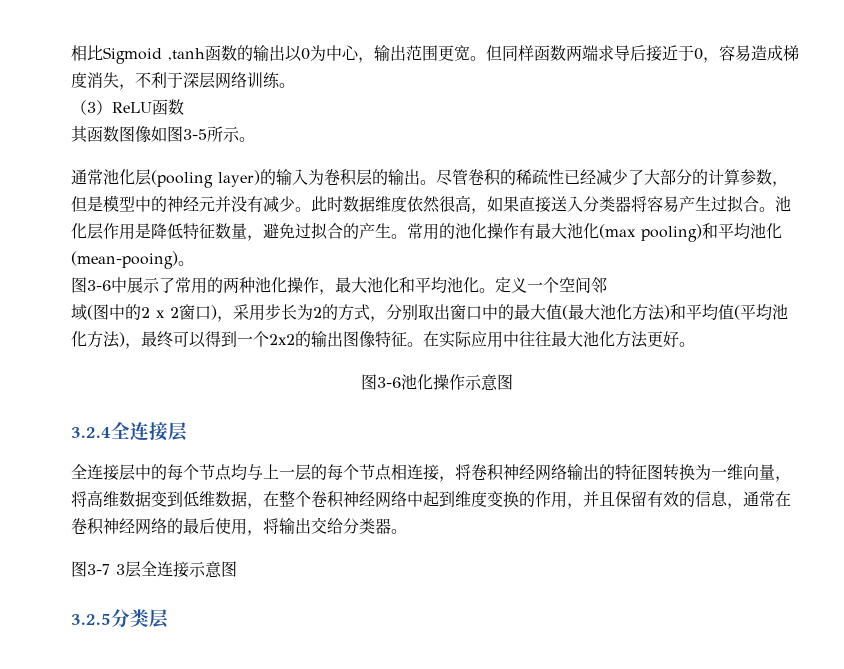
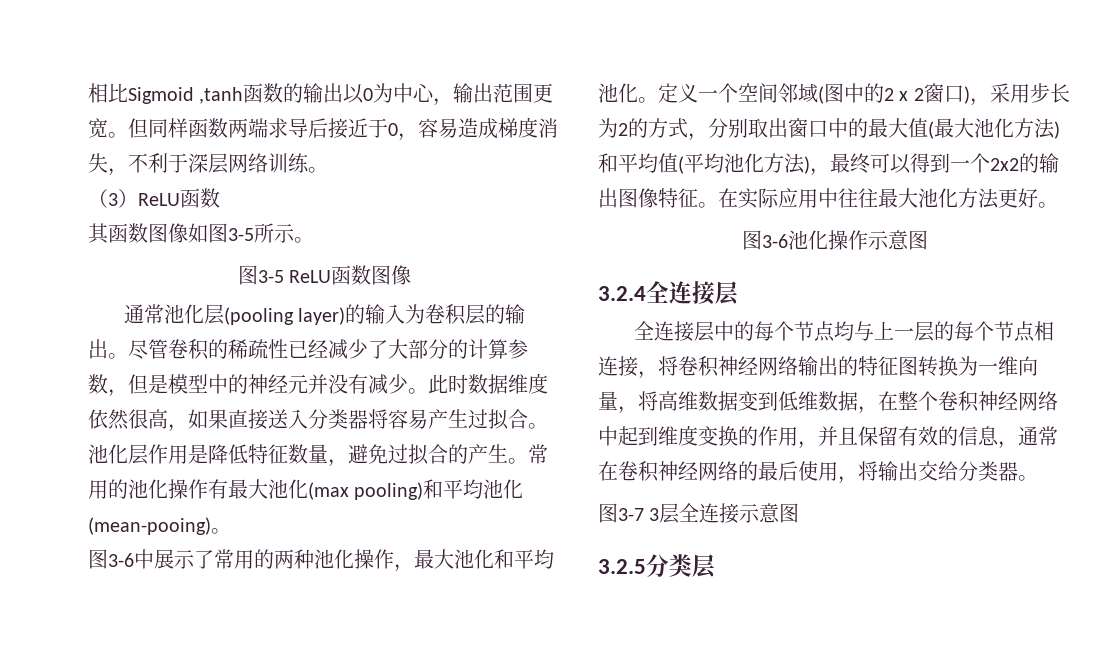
(255, 139) none -> [237,265,412,285] // 图3-5 ReLU函数图像
(607, 285) // -> (798, 93) none

